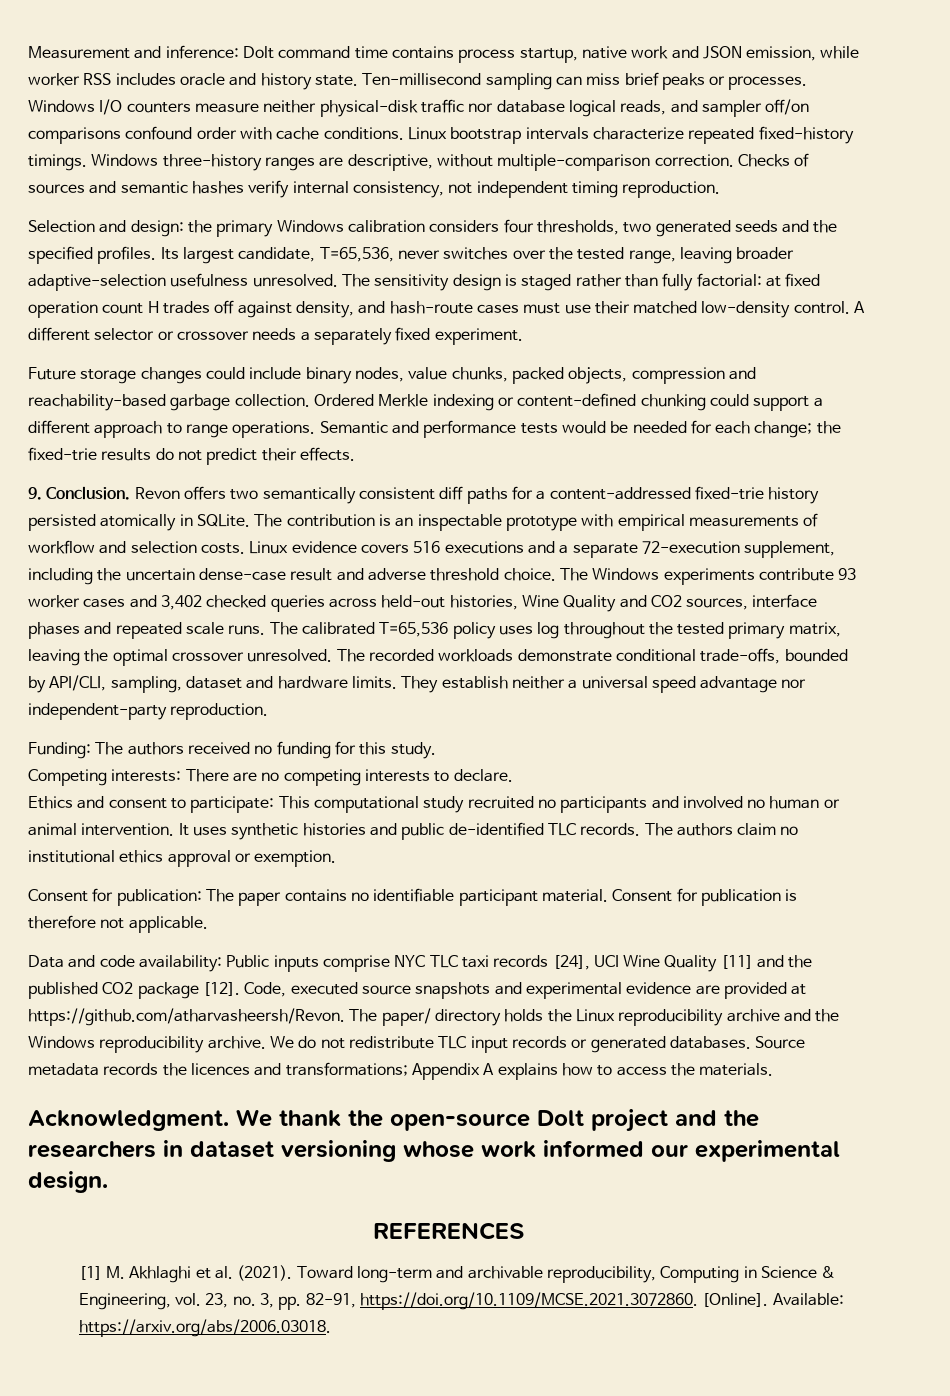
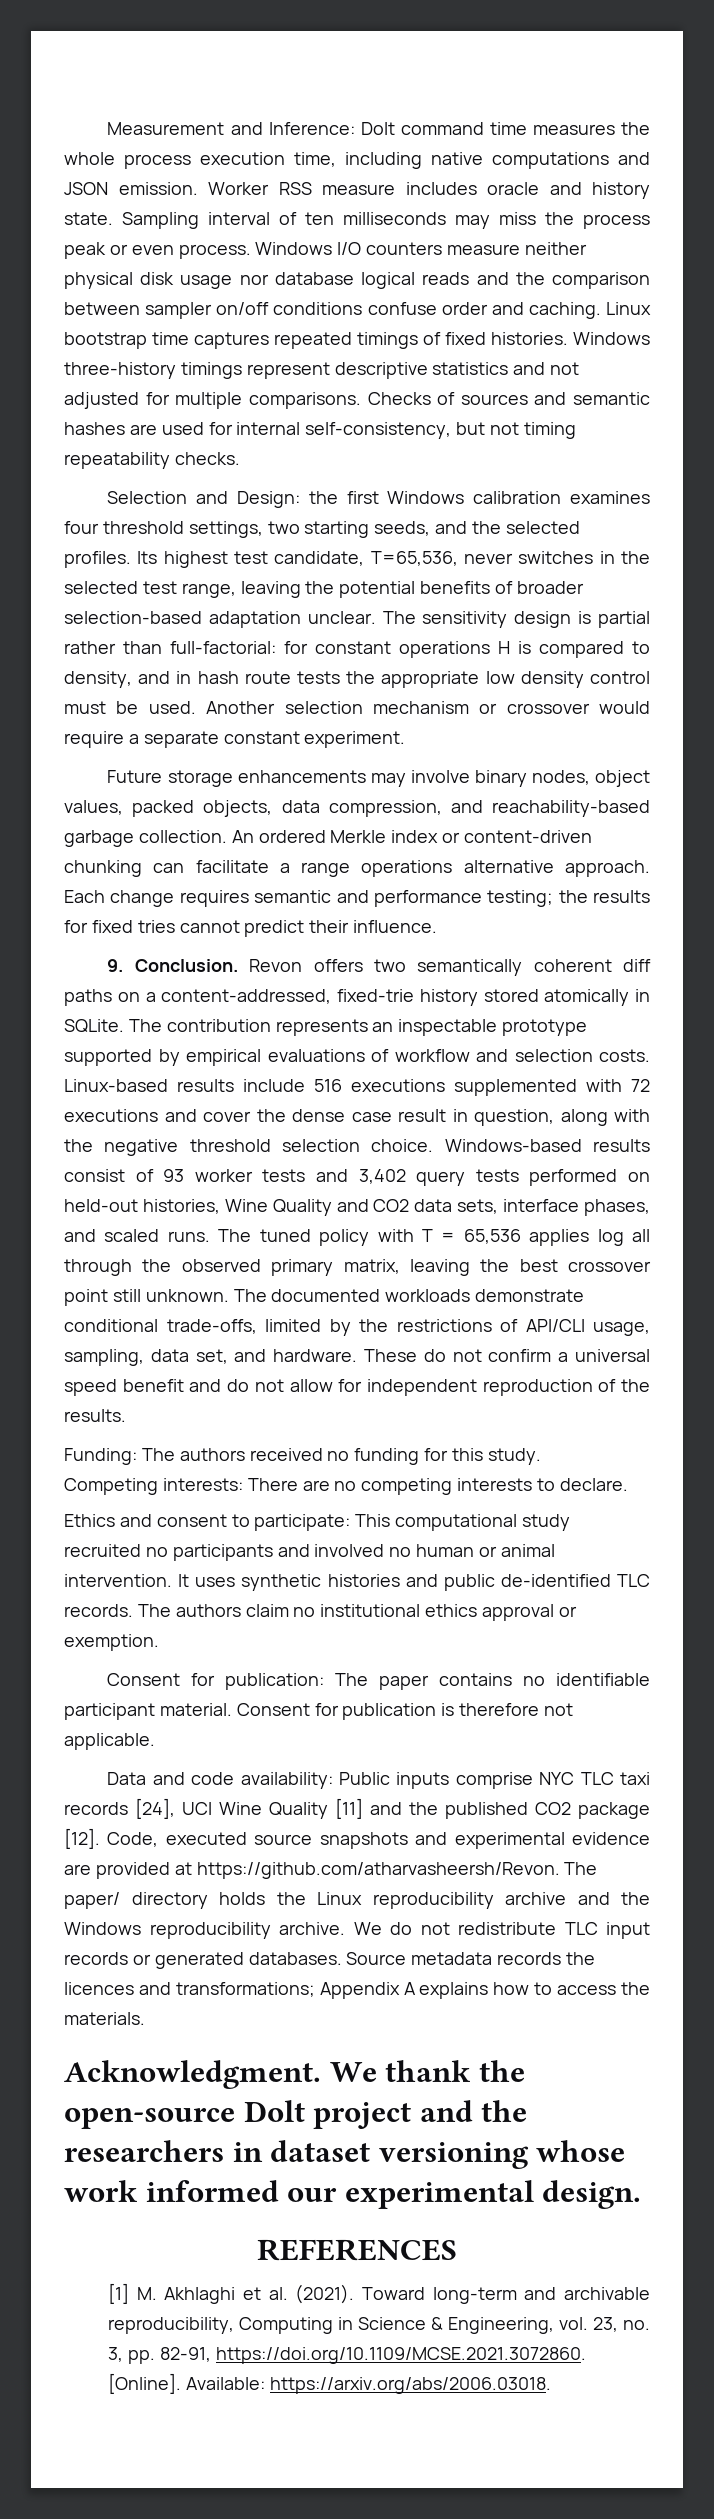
[165,45,239,59] inference: -> [268,122,355,135] Inference:
[391,46,860,63] [28,73,112,86] contains process startup, native work and JSON emission, while worker RSS -> [532,122,650,135] [64,152,650,169] [64,182,395,195] measures the whole process execution time, including native computations and JSON emission. Worker RSS measure
[362,72,808,90] Ten-millisecond sampling can miss brief peaks or processes. -> [122,212,650,229] [64,242,251,259] Sampling interval of ten milliseconds may miss the process peak or even process.
[319,99,810,117] [28,126,854,144] [28,154,734,171] physical-disk traffic nor database logical reads, and sampler off/on comparisons confound order with cache conditions. Linux bootstrap intervals characterize repeated fixed-history timings. Windows three-history ranges are descriptive, without multiple-comparison correction. -> [64,272,650,289] [64,302,651,319] [64,332,650,349] [64,362,580,379] [64,392,361,409] physical disk usage nor database logical reads and the comparison between sampler on/off conditions confuse order and caching. Linux bootstrap time captures repeated timings of fixed histories. Windows three-history timings represent descriptive statistics and not adjusted for multiple comparisons.
[248,180,721,198] [28,219,838,237] [28,246,93,264] verify internal consistency, not independent timing reproduction. // Selection and design: the primary Windows calibration considers four thresholds, two generated seeds and the specified -> [129,422,576,439] [64,452,240,469] [107,491,650,508] [64,521,580,538] are used for internal self-consistency, but not timing repeatability checks. // Selection and Design: the first Windows calibration examines four threshold settings, two starting seeds, and the selected
[182,247,234,264] largest -> [163,551,268,568] highest test
[512,247,795,264] [28,273,338,291] over the tested range, leaving broader adaptive-selection usefulness unresolved. -> [599,551,650,564] [64,581,584,598] [64,611,376,628] in the selected test range, leaving the potential benefits of broader selection-based adaptation unclear.
[521,274,572,291] staged -> [598,611,650,628] partial
[662,273,821,291] [28,300,866,318] [28,327,523,345] [28,367,756,384] [28,393,823,411] [28,420,841,438] [28,447,202,461] fully factorial: at fixed operation count H trades off against density, and hash-route cases must use their matched low-density control. A different selector or crossover needs a separately fixed experiment. // Future storage changes could include binary nodes, value chunks, packed objects, compression and reachability-based garbage collection. Ordered Merkle indexing or content-defined chunking could support a different approach to range operations. Semantic and performance tests would be needed for each change; the fixed-trie results do not -> [170,641,650,658] [64,671,650,688] [64,701,650,714] [64,731,406,748] [107,770,650,787] [64,800,651,817] [64,830,593,847] [64,860,650,877] [64,890,650,907] [64,920,240,933] full-factorial: for constant operations H is compared to density, and in hash route tests the appropriate low density control must be used. Another selection mechanism or crossover would require a separate constant experiment. // Future storage enhancements may involve binary nodes, object values, packed objects, data compression, and reachability-based garbage collection. An ordered Merkle index or content-driven chunking can facilitate a range operations alternative approach. Each change requires semantic and performance testing; the results for fixed tries cannot
[299,447,355,461] effects. -> [353,920,438,933] influence.
[358,487,435,500] consistent -> [533,959,612,972] coherent
[511,486,691,500] for a content-addressed -> [117,989,332,1004] on a content-addressed,
[28,514,96,531] persisted -> [483,989,539,1002] stored
[378,514,391,526] is -> [275,1019,368,1036] represents
[581,514,799,531] with empirical measurements -> [64,1049,365,1066] supported by empirical evaluations
[249,541,836,558] [28,568,834,585] Linux evidence covers 516 executions and a separate 72-execution supplement, including the uncertain dense-case result and adverse threshold choice. The Windows experiments contribute -> [64,1079,650,1096] [64,1109,650,1126] [64,1139,650,1156] [64,1169,154,1182] Linux-based results include 516 executions supplemented with 72 executions and cover the dense case result in question, along with the negative threshold selection choice. Windows-based results consist of
[83,598,126,608] cases -> [262,1169,306,1182] tests
[206,595,377,612] checked queries across -> [416,1169,651,1186] query tests performed on
[686,594,818,610] [28,622,841,639] [28,648,848,666] [28,675,807,693] [28,703,269,720] sources, interface phases and repeated scale runs. The calibrated T=65,536 policy uses log throughout the tested primary matrix, leaving the optimal crossover unresolved. The recorded workloads demonstrate conditional trade-offs, bounded by API/CLI, sampling, dataset and hardware limits. They establish neither a universal speed advantage nor independent-party reproduction. -> [414,1199,651,1216] [64,1229,650,1246] [64,1259,651,1276] [64,1289,585,1306] [64,1319,650,1336] [64,1349,651,1366] [64,1379,650,1396] [64,1409,126,1422] data sets, interface phases, and scaled runs. The tuned policy with T = 65,536 applies log all through the observed primary matrix, leaving the best crossover point still unknown. The documented workloads demonstrate conditional trade-offs, limited by the restrictions of API/CLI usage, sampling, data set, and hardware. These do not confirm a universal speed benefit and do not allow for independent reproduction of the results.

